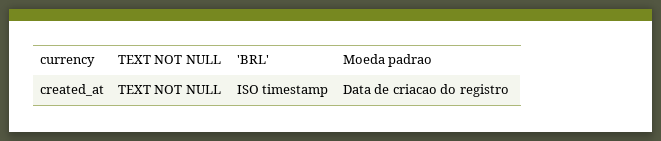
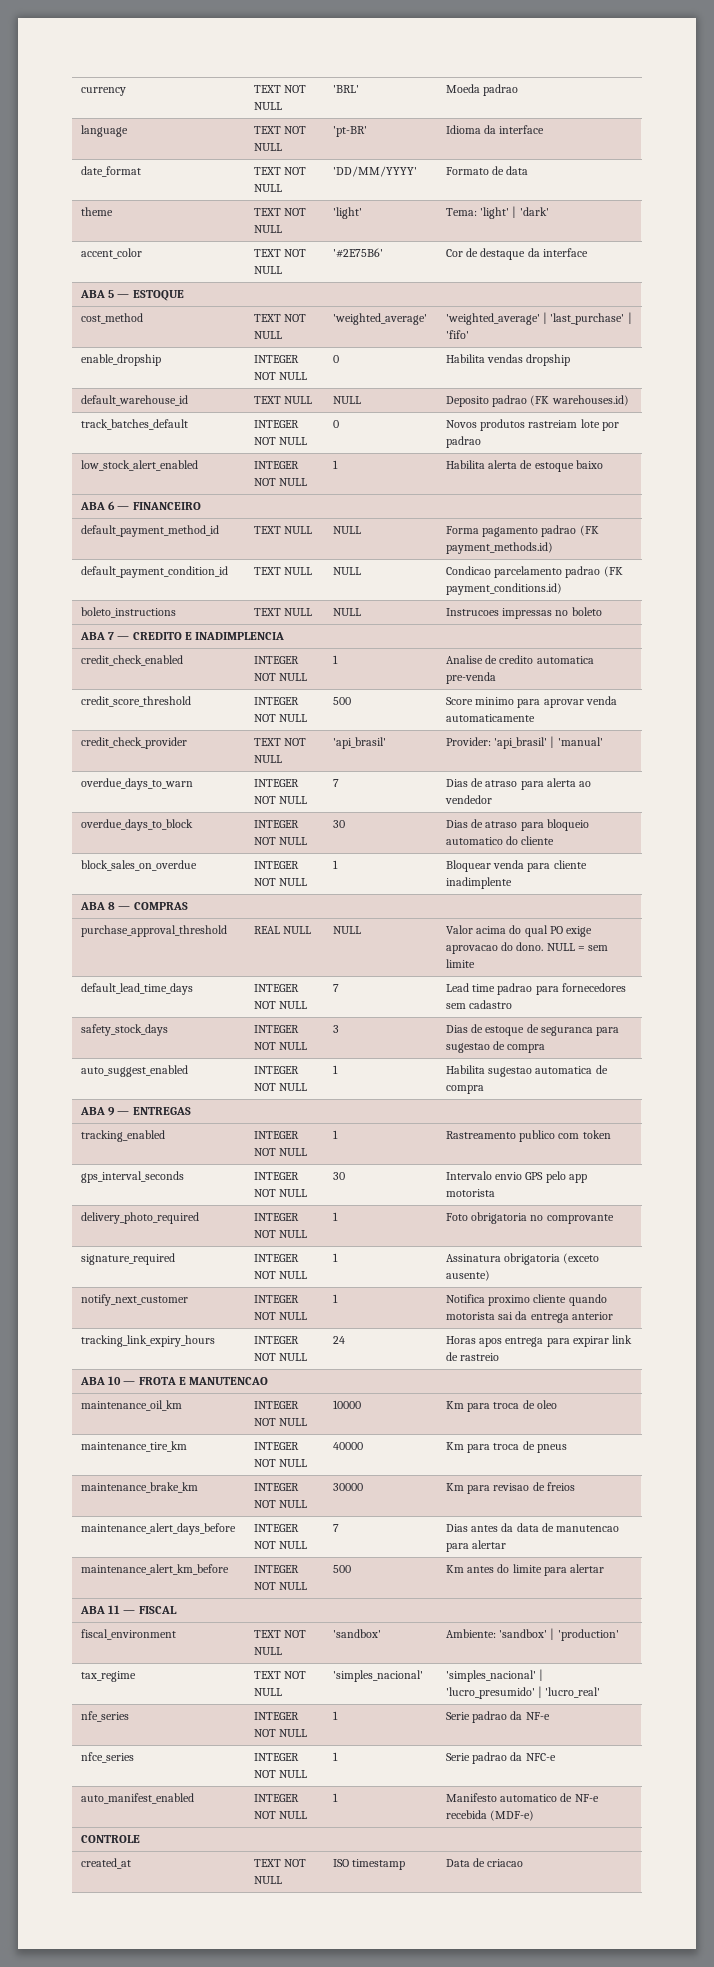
(433, 60) none -> [81,125,129,137] [254,126,307,134] [254,143,283,151] [333,126,368,137] [446,125,545,134] [81,166,142,177] [254,167,307,175] [254,184,283,192] [333,166,418,177] [446,166,529,175] [81,207,114,216] [254,208,307,216] [254,225,283,233] [333,207,363,219] [446,206,549,219] [81,248,143,259] [254,249,307,257] [254,266,283,274] [333,248,384,258] [446,248,588,260] [80,290,184,301] [81,313,144,324] [254,314,307,322] [254,331,283,339] [333,313,428,325] [446,312,632,325] [446,330,470,339] [81,354,162,366] [254,355,300,363] [254,372,308,380] [333,355,340,363] [446,354,571,366] [81,395,189,406] [254,396,313,404] [333,396,362,404] [446,395,629,407] [81,419,189,430] [254,420,300,428] [254,437,308,445] [333,420,340,428] [446,419,619,431] [446,436,482,448] [81,460,199,471] [254,461,300,469] [254,478,308,486] [333,460,339,469] [446,460,603,472] [80,501,201,510] [81,525,220,537] [254,526,313,534] [333,526,362,534] [446,525,599,537] [446,542,554,554] [81,566,229,578] [254,567,313,575] [333,567,362,575] [446,566,623,578] [446,583,563,595] [81,607,177,618] [254,608,313,616] [333,608,362,616] [446,607,602,619] [80,632,285,640] [81,655,184,666] [254,656,300,664] [254,673,308,681] [333,655,339,664] [446,655,594,664] [446,672,497,684] [81,696,192,707] [254,697,300,705] [254,714,308,722] [333,697,352,705] [446,696,617,708] [446,714,536,722] [81,737,188,749] [254,738,307,746] [254,755,283,763] [333,737,387,749] [446,736,603,749] [81,778,194,790] [254,779,300,787] [254,796,308,804] [333,779,340,787] [446,778,592,790] [445,795,493,804] [81,819,194,831] [254,820,300,828] [254,837,308,845] [333,820,346,828] [446,819,589,831] [446,836,555,845] [81,860,198,871] [254,861,300,869] [254,878,308,886] [333,860,339,869] [446,860,587,872] [446,877,513,889] [80,902,188,910] [81,925,228,937] [254,926,312,934] [333,926,362,934] [446,925,593,937] [446,942,609,954] [446,959,476,968] [81,983,194,995] [254,984,300,992] [254,1001,308,1009] [333,984,340,992] [446,983,626,995] [446,1000,513,1009] [81,1024,169,1036] [254,1025,300,1033] [254,1042,308,1050] [333,1025,340,1033] [446,1024,620,1036] [446,1041,546,1053] [81,1065,189,1077] [254,1066,300,1074] [254,1083,308,1091] [333,1065,339,1074] [446,1065,608,1077] [446,1085,485,1094] [80,1107,191,1116] [81,1130,166,1142] [254,1131,300,1139] [254,1148,308,1156] [333,1130,339,1139] [446,1130,611,1142] [81,1171,185,1183] [254,1172,300,1180] [254,1189,308,1197] [333,1172,346,1180] [446,1171,587,1183] [446,1189,496,1197] [81,1212,200,1224] [254,1213,300,1221] [254,1230,308,1238] [333,1212,339,1221] [446,1212,614,1224] [81,1253,176,1265] [254,1254,300,1262] [254,1271,308,1279] [333,1253,339,1262] [446,1253,600,1265] [446,1270,491,1281] [81,1294,189,1306] [254,1295,300,1303] [254,1312,308,1320] [333,1294,339,1303] [446,1294,607,1306] [446,1311,613,1323] [81,1335,216,1347] [254,1336,300,1344] [254,1353,308,1361] [333,1336,346,1344] [446,1335,633,1347] [446,1352,500,1361] [80,1376,269,1385] [81,1400,183,1411] [254,1401,300,1409] [254,1418,308,1426] [333,1400,362,1409] [446,1400,557,1412] [81,1441,188,1452] [254,1442,300,1450] [254,1459,308,1467] [333,1442,364,1450] [446,1441,567,1453] [81,1482,199,1493] [254,1483,300,1491] [254,1500,308,1508] [333,1483,364,1491] [446,1482,575,1494] [81,1523,237,1535] [254,1524,300,1532] [254,1541,308,1549] [333,1524,340,1532] [446,1523,620,1532] [446,1540,507,1552] [81,1564,230,1575] [254,1565,300,1573] [254,1582,308,1590] [333,1565,352,1573] [446,1564,605,1576] [80,1605,177,1614] [81,1629,177,1640] [254,1630,307,1638] [254,1647,283,1655] [333,1629,382,1638] [446,1628,619,1641] [81,1671,137,1682] [254,1671,307,1679] [254,1688,283,1696] [333,1670,424,1682] [446,1669,544,1682] [446,1686,601,1699] [81,1711,130,1722] [254,1712,300,1720] [254,1729,308,1737] [333,1711,339,1720] [446,1711,550,1723] [81,1752,135,1763] [254,1753,300,1761] [254,1770,308,1778] [333,1752,339,1761] [446,1752,556,1764] [81,1793,195,1804] [254,1794,300,1802] [254,1811,308,1819] [333,1793,339,1802] [446,1793,599,1802] [446,1810,535,1821] [81,1835,141,1843] // language | TEXT NOT NULL | 'pt-BR' | Idioma da interface // date_format | TEXT NOT NULL | 'DD/MM/YYYY' | Formato de data // theme | TEXT NOT NULL | 'light' | Tema: 'light' | 'dark' // accent_color | TEXT NOT NULL | '#2E75B6' | Cor de destaque da interface // ABA 5 — ESTOQUE // cost_method | TEXT NOT NULL | 'weighted_average' | 'weighted_average' | 'last_purchase' | 'fifo' // enable_dropship | INTEGER NOT NULL | 0 | Habilita vendas dropship // default_warehouse_id | TEXT NULL | NULL | Deposito padrao (FK warehouses.id) // track_batches_default | INTEGER NOT NULL | 0 | Novos produtos rastreiam lote por padrao // low_stock_alert_enabled | INTEGER NOT NULL | 1 | Habilita alerta de estoque baixo // ABA 6 — FINANCEIRO // default_payment_method_id | TEXT NULL | NULL | Forma pagamento padrao (FK payment_methods.id) // default_payment_condition_id | TEXT NULL | NULL | Condicao parcelamento padrao (FK payment_conditions.id) // boleto_instructions | TEXT NULL | NULL | Instrucoes impressas no boleto // ABA 7 — CREDITO E INADIMPLENCIA // credit_check_enabled | INTEGER NOT NULL | 1 | Analise de credito automatica pre-venda // credit_score_threshold | INTEGER NOT NULL | 500 | Score minimo para aprovar venda automaticamente // credit_check_provider | TEXT NOT NULL | 'api_brasil' | Provider: 'api_brasil' | 'manual' // overdue_days_to_warn | INTEGER NOT NULL | 7 | Dias de atraso para alerta ao vendedor // overdue_days_to_block | INTEGER NOT NULL | 30 | Dias de atraso para bloqueio automatico do cliente // block_sales_on_overdue | INTEGER NOT NULL | 1 | Bloquear venda para cliente inadimplente // ABA 8 — COMPRAS // purchase_approval_threshold | REAL NULL | NULL | Valor acima do qual PO exige aprovacao do dono. NULL = sem limite // default_lead_time_days | INTEGER NOT NULL | 7 | Lead time padrao para fornecedores sem cadastro // safety_stock_days | INTEGER NOT NULL | 3 | Dias de estoque de seguranca para sugestao de compra // auto_suggest_enabled | INTEGER NOT NULL | 1 | Habilita sugestao automatica de compra // ABA 9 — ENTREGAS // tracking_enabled | INTEGER NOT NULL | 1 | Rastreamento publico com token // gps_interval_seconds | INTEGER NOT NULL | 30 | Intervalo envio GPS pelo app motorista // delivery_photo_required | INTEGER NOT NULL | 1 | Foto obrigatoria no comprovante // signature_required | INTEGER NOT NULL | 1 | Assinatura obrigatoria (exceto ausente) // notify_next_customer | INTEGER NOT NULL | 1 | Notifica proximo cliente quando motorista sai da entrega anterior // tracking_link_expiry_hours | INTEGER NOT NULL | 24 | Horas apos entrega para expirar link de rastreio // ABA 10 — FROTA E MANUTENCAO // maintenance_oil_km | INTEGER NOT NULL | 10000 | Km para troca de oleo // maintenance_tire_km | INTEGER NOT NULL | 40000 | Km para troca de pneus // maintenance_brake_km | INTEGER NOT NULL | 30000 | Km para revisao de freios // maintenance_alert_days_before | INTEGER NOT NULL | 7 | Dias antes da data de manutencao para alertar // maintenance_alert_km_before | INTEGER NOT NULL | 500 | Km antes do limite para alertar // ABA 11 — FISCAL // fiscal_environment | TEXT NOT NULL | 'sandbox' | Ambiente: 'sandbox' | 'production' // tax_regime | TEXT NOT NULL | 'simples_nacional' | 'simples_nacional' | 'lucro_presumido' | 'lucro_real' // nfe_series | INTEGER NOT NULL | 1 | Serie padrao da NF-e // nfce_series | INTEGER NOT NULL | 1 | Serie padrao da NFC-e // auto_manifest_enabled | INTEGER NOT NULL | 1 | Manifesto automatico de NF-e recebida (MDF-e) // CONTROLE
[440,84,509,97] do registro -> (524, 1863) none

